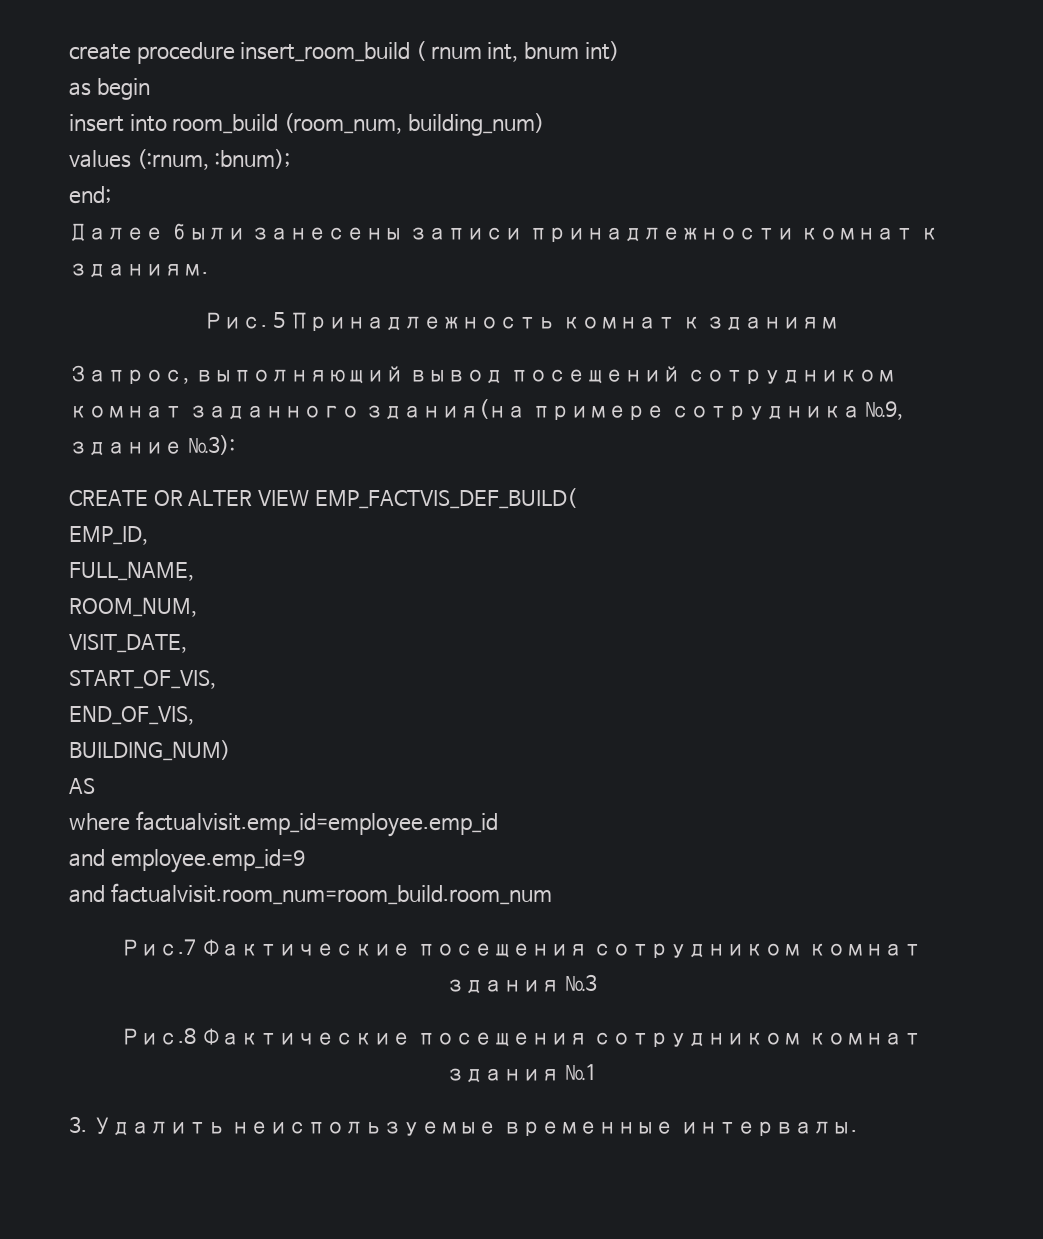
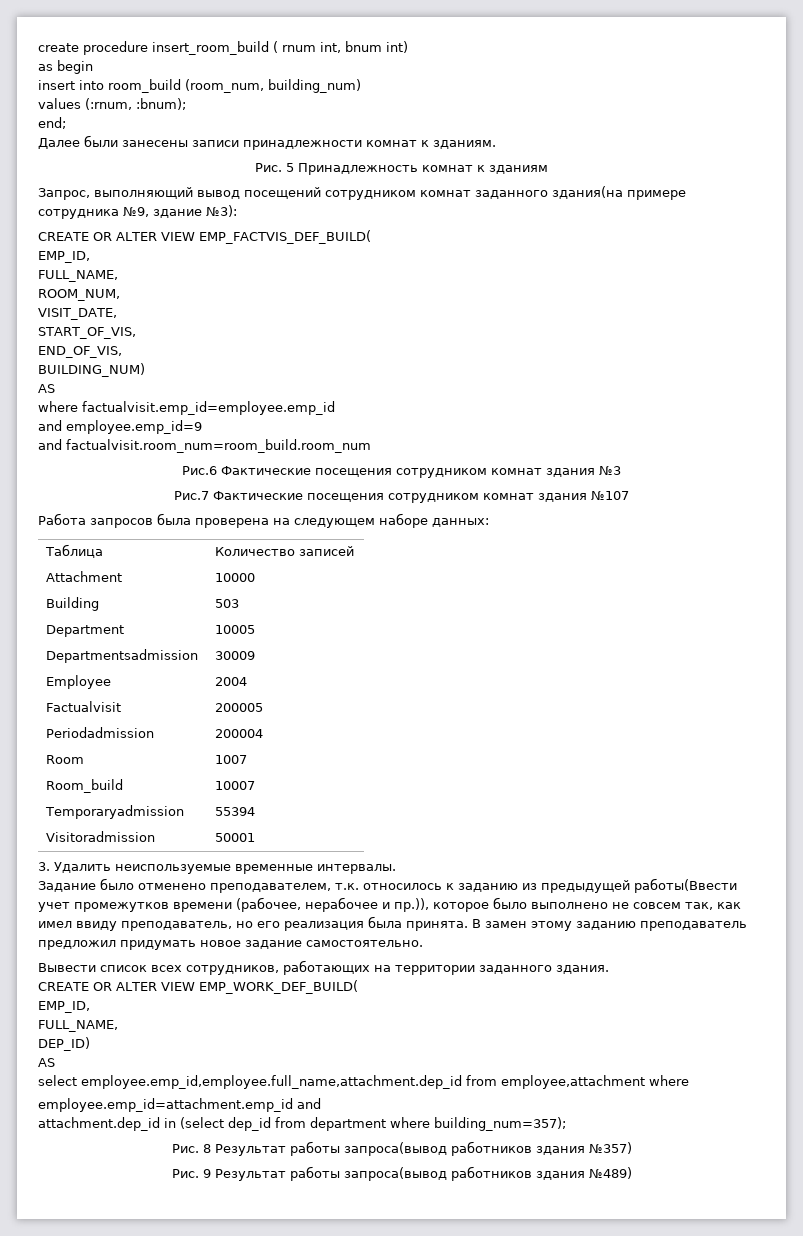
[121,939,197,956] Рис.7 -> [182,466,217,475] Рис.6
[121,1028,922,1047] [446,1064,597,1083] Рис.8 Фактические посещения сотрудником комнат здания №1 -> [174,491,629,503] [38,513,489,528] [45,544,104,558] [215,546,355,556] [46,571,123,582] [215,573,256,582] [46,597,100,611] [215,599,240,608] [46,625,125,637] [215,625,256,634] [46,649,199,663] [215,651,256,660] [46,675,112,689] [215,677,248,686] [46,701,122,712] [215,703,264,712] [46,727,155,738] [215,729,264,738] [46,755,85,764] [215,755,248,764] [46,779,124,793] [215,781,256,790] [45,805,185,819] [215,807,256,816] [46,831,156,842] [215,833,256,842] Рис.7 Фактические посещения сотрудником комнат здания №107 // Работа запросов была проверена на следующем наборе данных: // Таблица | Количество записей // Attachment | 10000 // Building | 503 // Department | 10005 // Departmentsadmission | 30009 // Employee | 2004 // Factualvisit | 200005 // Periodadmission | 200004 // Room | 1007 // Room_build | 10007 // Temporaryadmission | 55394 // Visitoradmission | 50001
(857, 1128) none -> [38,878,737,893] [38,897,741,912] [38,916,747,931] [38,940,423,950] [38,960,609,975] [38,980,358,994] [38,1001,90,1013] [38,1020,118,1032] [38,1037,90,1051] [38,1058,55,1067] [38,1075,689,1089] [38,1098,321,1112] [38,1117,566,1131] [171,1141,632,1156] [171,1166,632,1181] // Задание было отменено преподавателем, т.к. относилось к заданию из предыдущей работы(Ввести учет промежутков времени (рабочее, нерабочее и пр.)), которое было выполнено не совсем так, как имел ввиду преподаватель, но его реализация была принята. В замен этому заданию преподаватель предложил придумать новое задание самостоятельно. // Вывести список всех сотрудников, работающих на территории заданного здания. // CREATE OR ALTER VIEW EMP_WORK_DEF_BUILD( // EMP_ID, // FULL_NAME, // DEP_ID) // AS // select employee.emp_id,employee.full_name,attachment.dep_id from employee,attachment where // employee.emp_id=attachment.emp_id and // attachment.dep_id in (select dep_id from department where building_num=357); // Рис. 8 Результат работы запроса(вывод работников здания №357) // Рис. 9 Результат работы запроса(вывод работников здания №489)

